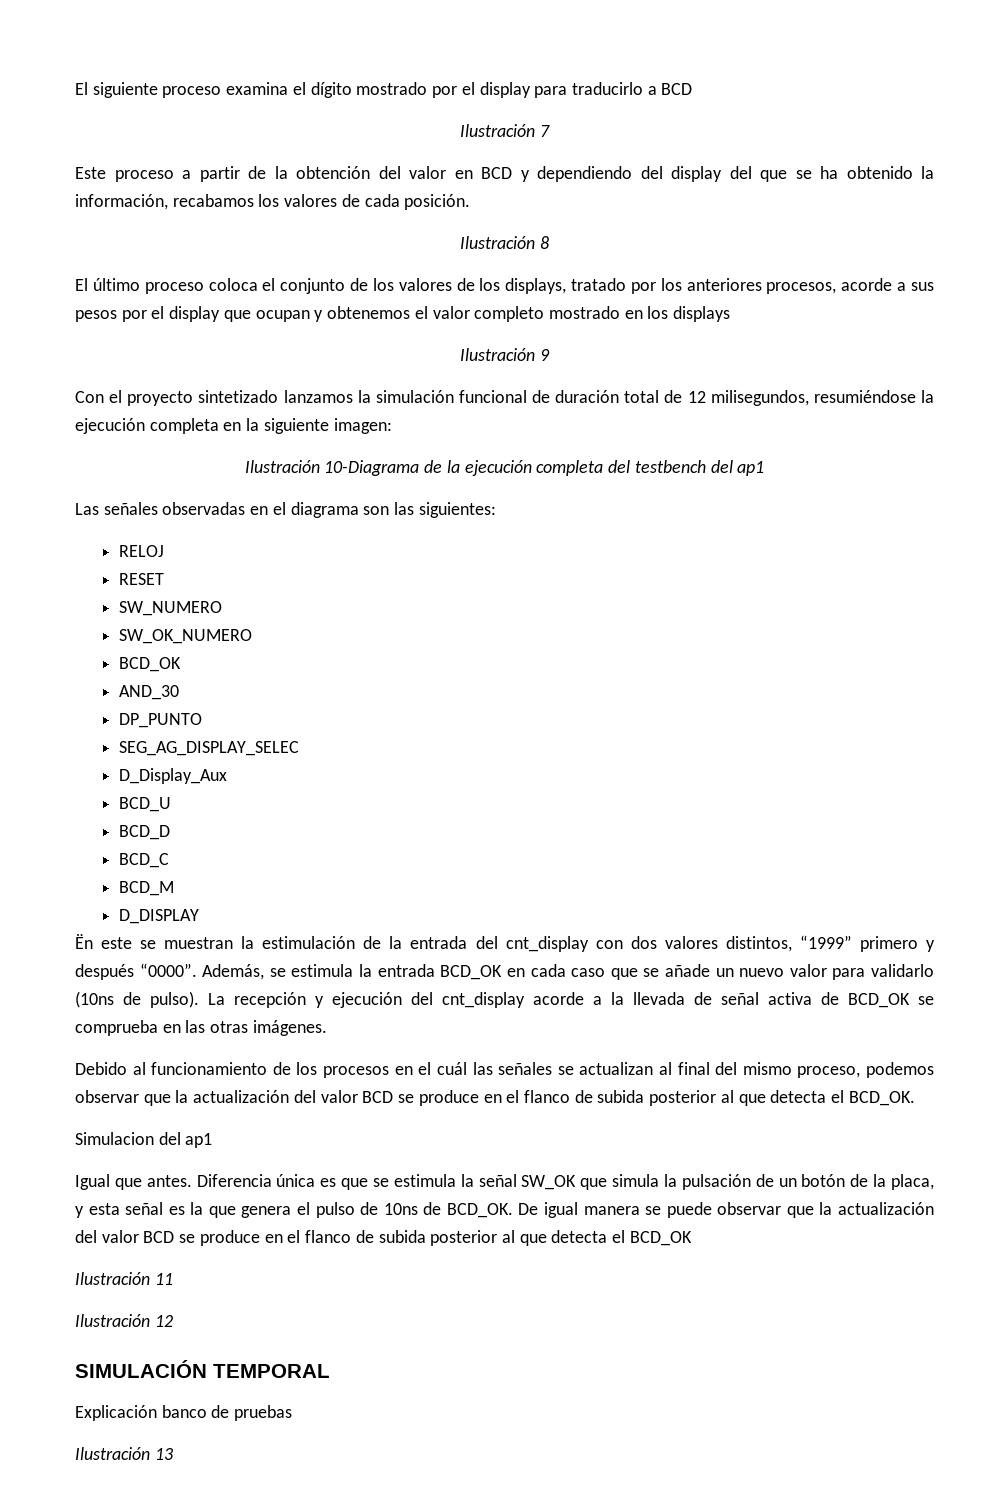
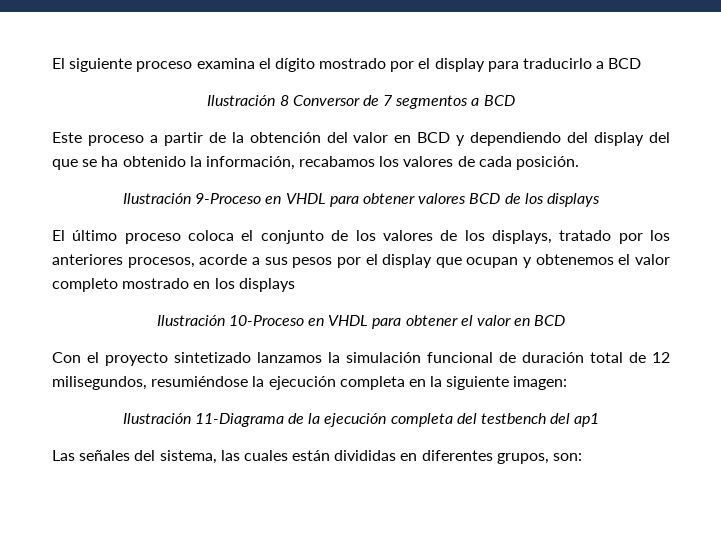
[539,125,550,137] 7 -> [279,95,515,109] 8 Conversor de 7 segmentos a BCD
[539,236,549,249] 8 -> [195,193,600,207] 9-Proceso en VHDL para obtener valores BCD de los displays
[539,349,550,361] 9 -> [228,315,566,329] 10-Proceso en VHDL para obtener el valor en BCD
[324,460,420,476] 10-Diagrama -> [194,413,284,427] 11-Diagrama
[162,502,496,518] [118,545,164,557] [118,573,164,585] [118,601,222,616] [118,629,252,644] [118,657,181,672] [118,685,179,700] [118,713,202,728] [118,741,299,756] [118,768,227,784] [118,797,171,812] [118,825,170,840] [118,853,169,868] [118,881,174,896] [118,909,199,924] [75,934,935,952] [75,963,934,980] [75,991,934,1008] [75,1020,327,1036] [75,1062,934,1078] [75,1090,915,1106] [75,1132,213,1148] [75,1174,935,1190] [75,1202,934,1218] [75,1230,692,1246] [75,1272,173,1285] [75,1314,173,1327] [75,1360,330,1378] [75,1405,293,1421] [75,1447,173,1460] observadas en el diagrama son las siguientes: // RELOJ // RESET // SW_NUMERO // SW_OK_NUMERO // BCD_OK // AND_30 // DP_PUNTO // SEG_AG_DISPLAY_SELEC // D_Display_Aux // BCD_U // BCD_D // BCD_C // BCD_M // D_DISPLAY // Ën este se muestran la estimulación de la entrada del cnt_display con dos valores distintos, “1999” primero y después “0000”. Además, se estimula la entrada BCD_OK en cada caso que se añade un nuevo valor para validarlo (10ns de pulso). La recepción y ejecución del cnt_display acorde a la llevada de señal activa de BCD_OK se comprueba en las otras imágenes. // Debido al funcionamiento de los procesos en el cuál las señales se actualizan al final del mismo proceso, podemos observar que la actualización del valor BCD se produce en el flanco de subida posterior al que detecta el BCD_OK. // Simulacion del ap1 // Igual que antes. Diferencia única es que se estimula la señal SW_OK que simula la pulsación de un botón de la placa, y esta señal es la que genera el pulso de 10ns de BCD_OK. De igual manera se puede observar que la actualización del valor BCD se produce en el flanco de subida posterior al que detecta el BCD_OK // Ilustración 11 // Ilustración 12 // SIMULACIÓN TEMPORAL // Explicación banco de pruebas // Ilustración 13 -> [134,450,583,464] del sistema, las cuales están divididas en diferentes grupos, son:

